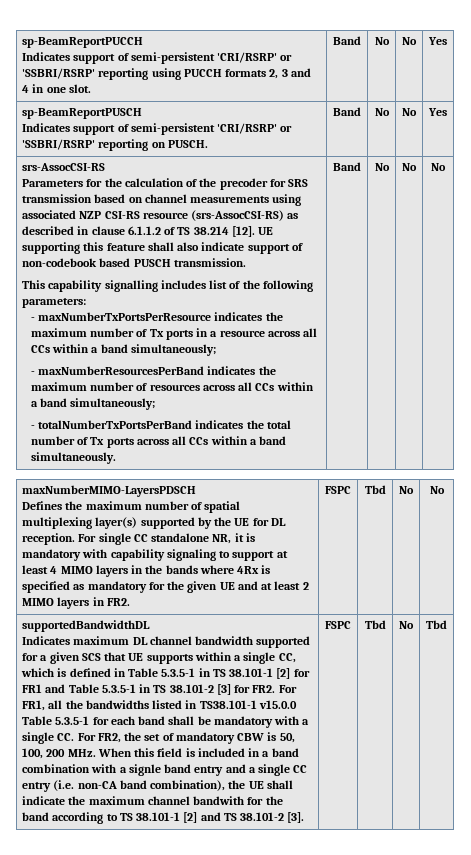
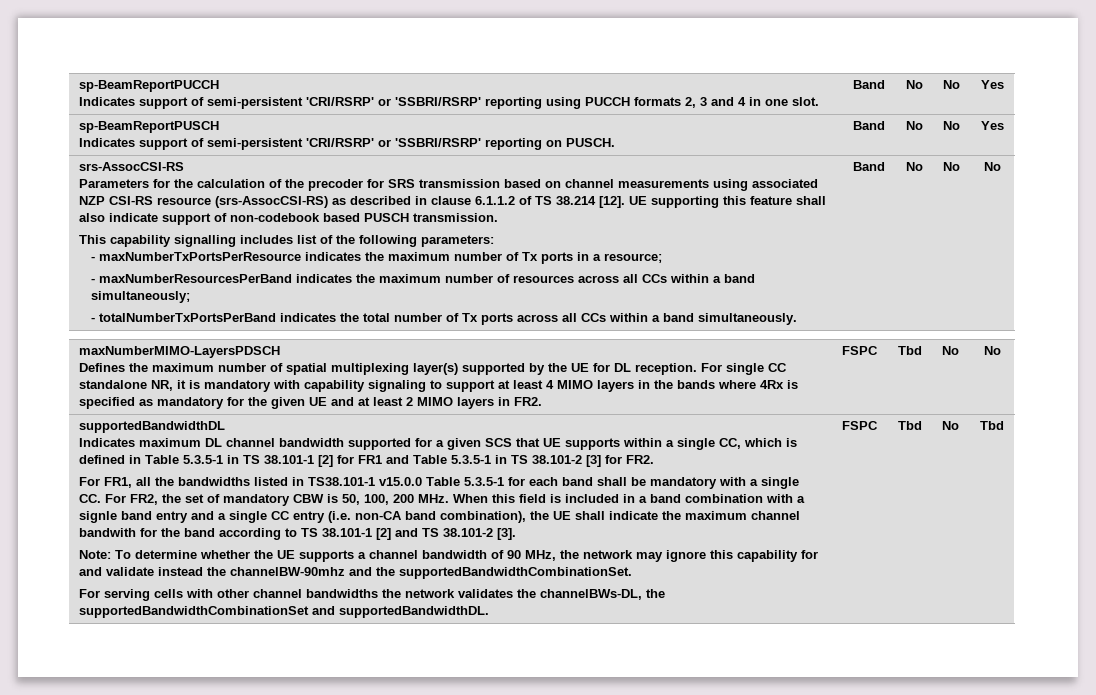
[219,328,318,337] [30,344,216,356] resource across all CCs within a band simultaneously; -> [604,253,663,263] resource;
(276, 689) none -> (654, 459) //
(305, 817) none -> [78,550,818,562] [78,567,632,579] [78,589,665,601] [78,606,489,618] // Note: To determine whether the UE supports a channel bandwidth of 90 MHz, the network may ignore this capability for and validate instead the channelBW-90mhz and the supportedBandwidthCombinationSet. // For serving cells with other channel bandwidths the network validates the channelBWs-DL, the supportedBandwidthCombinationSet and supportedBandwidthDL.

